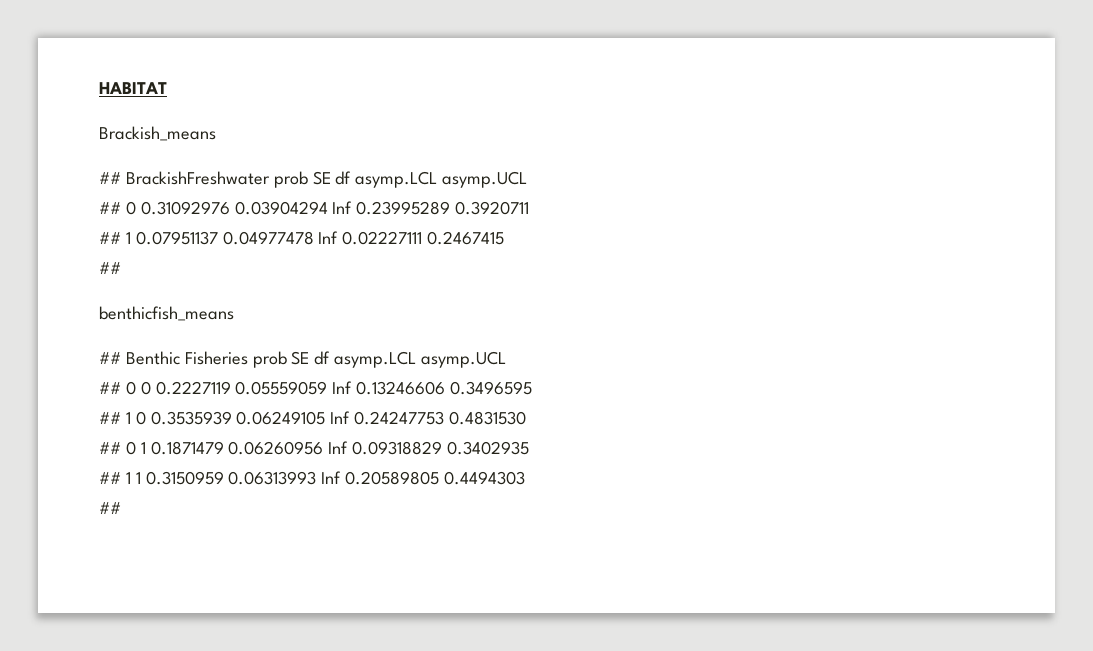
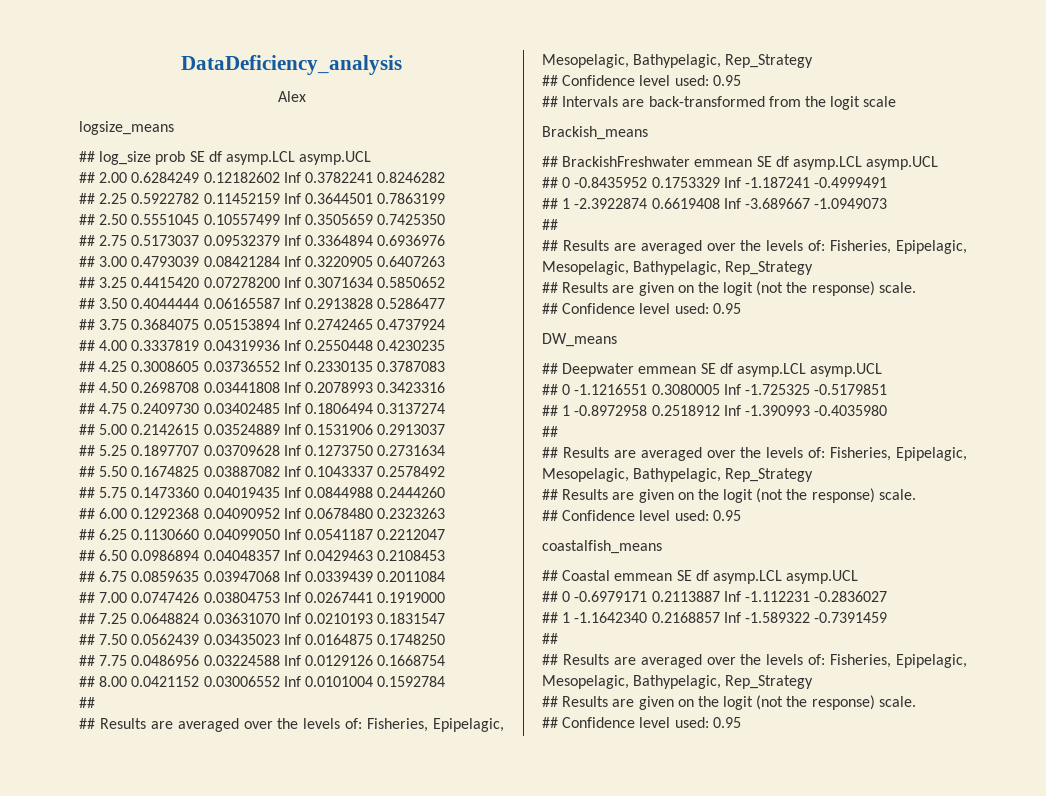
[99,82,167,94] [99,126,216,141] [99,171,528,188] [99,201,530,215] [99,231,505,245] [99,262,121,274] [99,306,234,321] [99,351,507,368] [99,381,533,395] [99,411,527,425] [99,441,530,455] [99,471,526,485] [99,502,121,514] HABITAT // Brackish_means // ## BrackishFreshwater prob SE df asymp.LCL asymp.UCL // ## 0 0.31092976 0.03904294 Inf 0.23995289 0.3920711 // ## 1 0.07951137 0.04977478 Inf 0.02227111 0.2467415 // ## // benthicfish_means // ## Benthic Fisheries prob SE df asymp.LCL asymp.UCL // ## 0 0 0.2227119 0.05559059 Inf 0.13246606 0.3496595 // ## 1 0 0.3535939 0.06249105 Inf 0.24247753 0.4831530 // ## 0 1 0.1871479 0.06260956 Inf 0.09318829 0.3402935 // ## 1 1 0.3150959 0.06313993 Inf 0.20589805 0.4494303 // ## -> [181,55,402,75] [277,91,306,102] [79,121,174,135] [79,151,372,165] [79,172,446,183] [79,193,446,204] [79,214,446,225] [79,235,446,246] [79,256,446,267] [79,277,446,288] [79,298,446,309] [79,319,446,330] [79,340,446,351] [79,361,446,372] [79,382,446,393] [79,403,446,414] [79,424,446,435] [79,445,446,456] [79,466,446,477] [79,487,446,498] [79,508,446,519] [79,529,446,540] [79,550,446,561] [79,571,446,582] [79,592,446,603] [79,613,446,624] [79,634,446,645] [79,655,446,666] [79,676,446,687] [79,697,95,708] [79,718,505,732] [542,54,814,68] [542,75,741,86] [542,96,897,110] [542,126,648,140] [542,156,939,170] [542,177,888,188] [542,198,888,209] [542,219,558,230] [542,240,967,254] [542,261,814,275] [542,281,916,296] [542,303,741,314] [542,333,617,347] [542,363,883,377] [542,384,888,395] [542,405,888,416] [542,426,558,437] [542,447,967,461] [542,468,814,482] [542,488,916,503] [542,510,741,521] [542,540,662,554] [542,570,859,584] [542,591,888,602] [542,612,888,623] [542,633,558,644] [542,654,967,668] [542,675,814,689] [542,695,916,710] [542,717,741,728] DataDeficiency_analysis // Alex // logsize_means // ## log_size prob SE df asymp.LCL asymp.UCL // ## 2.00 0.6284249 0.12182602 Inf 0.3782241 0.8246282 // ## 2.25 0.5922782 0.11452159 Inf 0.3644501 0.7863199 // ## 2.50 0.5551045 0.10557499 Inf 0.3505659 0.7425350 // ## 2.75 0.5173037 0.09532379 Inf 0.3364894 0.6936976 // ## 3.00 0.4793039 0.08421284 Inf 0.3220905 0.6407263 // ## 3.25 0.4415420 0.07278200 Inf 0.3071634 0.5850652 // ## 3.50 0.4044444 0.06165587 Inf 0.2913828 0.5286477 // ## 3.75 0.3684075 0.05153894 Inf 0.2742465 0.4737924 // ## 4.00 0.3337819 0.04319936 Inf 0.2550448 0.4230235 // ## 4.25 0.3008605 0.03736552 Inf 0.2330135 0.3787083 // ## 4.50 0.2698708 0.03441808 Inf 0.2078993 0.3423316 // ## 4.75 0.2409730 0.03402485 Inf 0.1806494 0.3137274 // ## 5.00 0.2142615 0.03524889 Inf 0.1531906 0.2913037 // ## 5.25 0.1897707 0.03709628 Inf 0.1273750 0.2731634 // ## 5.50 0.1674825 0.03887082 Inf 0.1043337 0.2578492 // ## 5.75 0.1473360 0.04019435 Inf 0.0844988 0.2444260 // ## 6.00 0.1292368 0.04090952 Inf 0.0678480 0.2323263 // ## 6.25 0.1130660 0.04099050 Inf 0.0541187 0.2212047 // ## 6.50 0.0986894 0.04048357 Inf 0.0429463 0.2108453 // ## 6.75 0.0859635 0.03947068 Inf 0.0339439 0.2011084 // ## 7.00 0.0747426 0.03804753 Inf 0.0267441 0.1919000 // ## 7.25 0.0648824 0.03631070 Inf 0.0210193 0.1831547 // ## 7.50 0.0562439 0.03435023 Inf 0.0164875 0.1748250 // ## 7.75 0.0486956 0.03224588 Inf 0.0129126 0.1668754 // ## 8.00 0.0421152 0.03006552 Inf 0.0101004 0.1592784 // ## // ## Results are averaged over the levels of: Fisheries, Epipelagic, Mesopelagic, Bathypelagic, Rep_Strategy // ## Confidence level used: 0.95 // ## Intervals are back-transformed from the logit scale // Brackish_means // ## BrackishFreshwater emmean SE df asymp.LCL asymp.UCL // ## 0 -0.8435952 0.1753329 Inf -1.187241 -0.4999491 // ## 1 -2.3922874 0.6619408 Inf -3.689667 -1.0949073 // ## // ## Results are averaged over the levels of: Fisheries, Epipelagic, Mesopelagic, Bathypelagic, Rep_Strategy // ## Results are given on the logit (not the response) scale. // ## Confidence level used: 0.95 // DW_means // ## Deepwater emmean SE df asymp.LCL asymp.UCL // ## 0 -1.1216551 0.3080005 Inf -1.725325 -0.5179851 // ## 1 -0.8972958 0.2518912 Inf -1.390993 -0.4035980 // ## // ## Results are averaged over the levels of: Fisheries, Epipelagic, Mesopelagic, Bathypelagic, Rep_Strategy // ## Results are given on the logit (not the response) scale. // ## Confidence level used: 0.95 // coastalfish_means // ## Coastal emmean SE df asymp.LCL asymp.UCL // ## 0 -0.6979171 0.2113887 Inf -1.112231 -0.2836027 // ## 1 -1.1642340 0.2168857 Inf -1.589322 -0.7391459 // ## // ## Results are averaged over the levels of: Fisheries, Epipelagic, Mesopelagic, Bathypelagic, Rep_Strategy // ## Results are given on the logit (not the response) scale. // ## Confidence level used: 0.95

